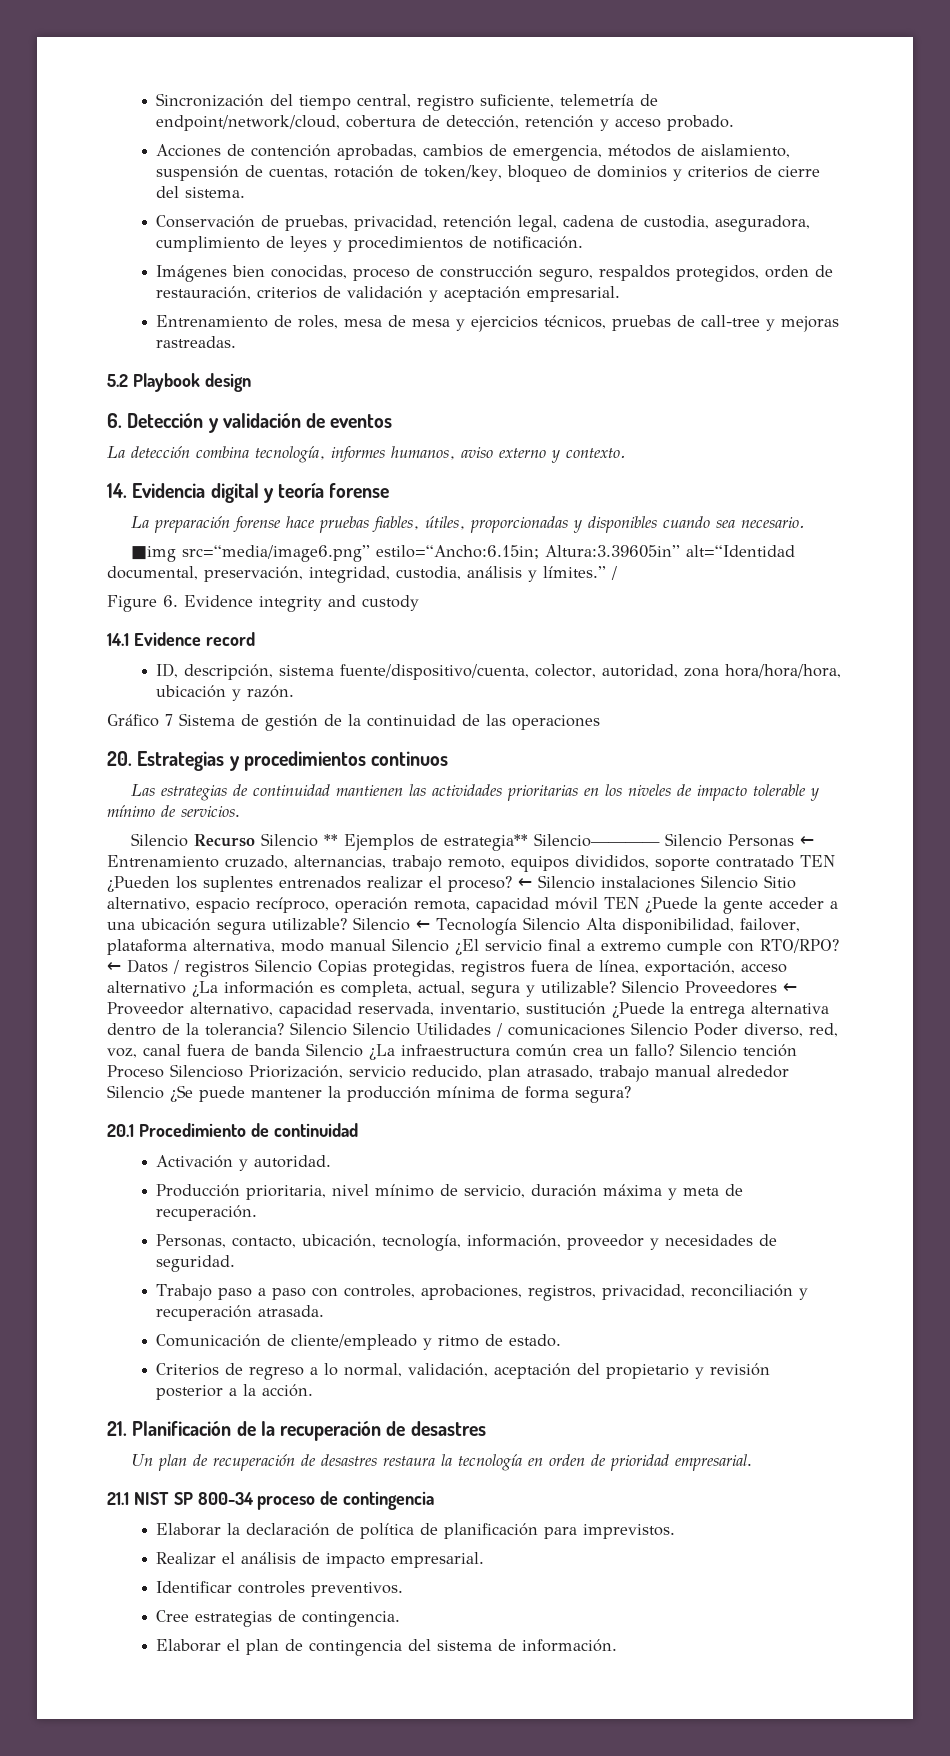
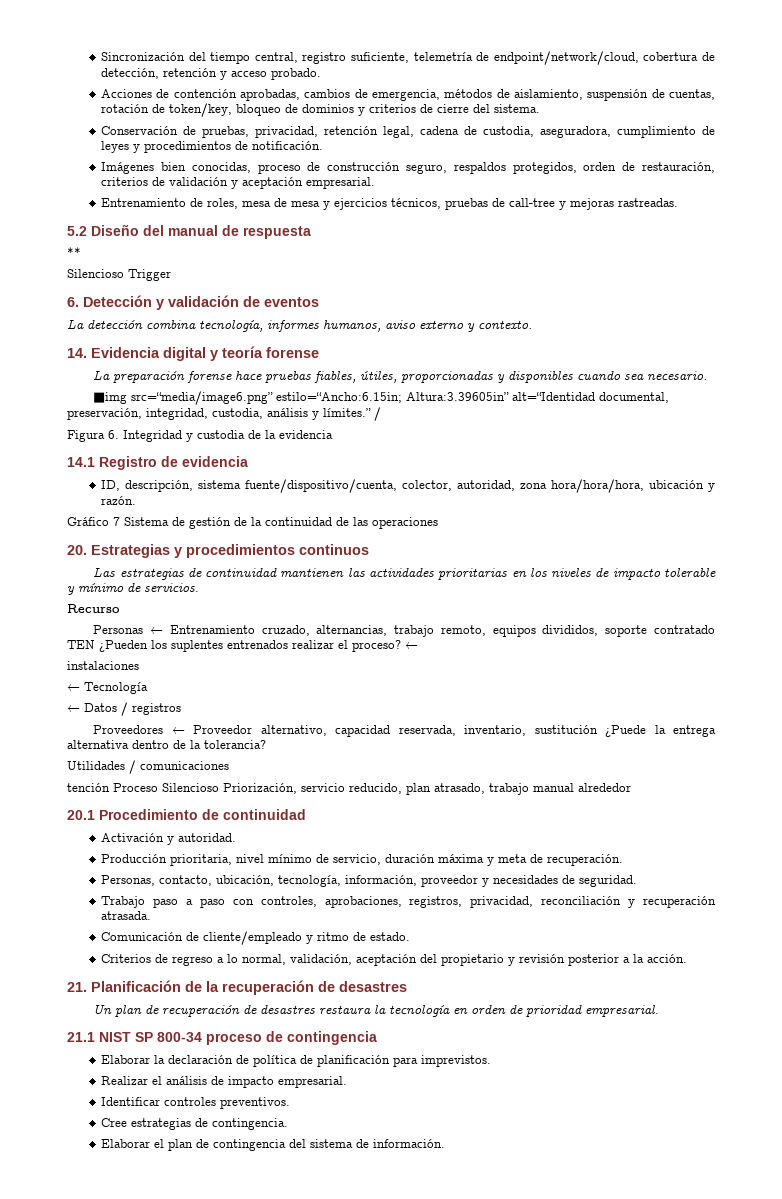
[132,373,251,392] Playbook design -> [91,224,311,239] [67,247,81,257] [67,269,171,281] Diseño del manual de respuesta // ** // Silencioso Trigger
[107,595,419,612] [107,632,255,646] Figure 6. Evidence integrity and custody // 14.1 Evidence record -> [67,430,333,442] [67,456,248,470] Figura 6. Integridad y custodia de la evidencia // 14.1 Registro de evidencia
[131,833,189,847] Silencio -> (199, 587) none
[261,833,723,851] Silencio ** Ejemplos de estrategia** Silencio———— Silencio -> (120, 608) //
[538,875,595,889] Silencio -> (418, 645) //
[701,875,796,889] [107,897,838,914] [107,917,800,935] [107,938,839,955] [107,959,787,977] [107,980,679,998] Silencio Sitio alternativo, espacio recíproco, operación remota, capacidad móvil TEN ¿Puede la gente acceder a una ubicación segura utilizable? Silencio ← Tecnología Silencio Alta disponibilidad, failover, plataforma alternativa, modo manual Silencio ¿El servicio final a extremo cumple con RTO/RPO? ← Datos / registros Silencio Copias protegidas, registros fuera de línea, exportación, acceso alternativo ¿La información es completa, actual, segura y utilizable? Silencio -> [67,682,148,694] [67,702,181,716] // ← Tecnología // ← Datos / registros //
[290,1022,410,1036] Silencio Silencio -> (266, 744) //
[631,1022,838,1037] [107,1043,737,1060] Silencio Poder diverso, red, voz, canal fuera de banda Silencio ¿La infraestructura común crea un fallo? Silencio -> (229, 765) //
[107,1085,631,1103] Silencio ¿Se puede mantener la producción mínima de forma segura? -> (631, 787) none

